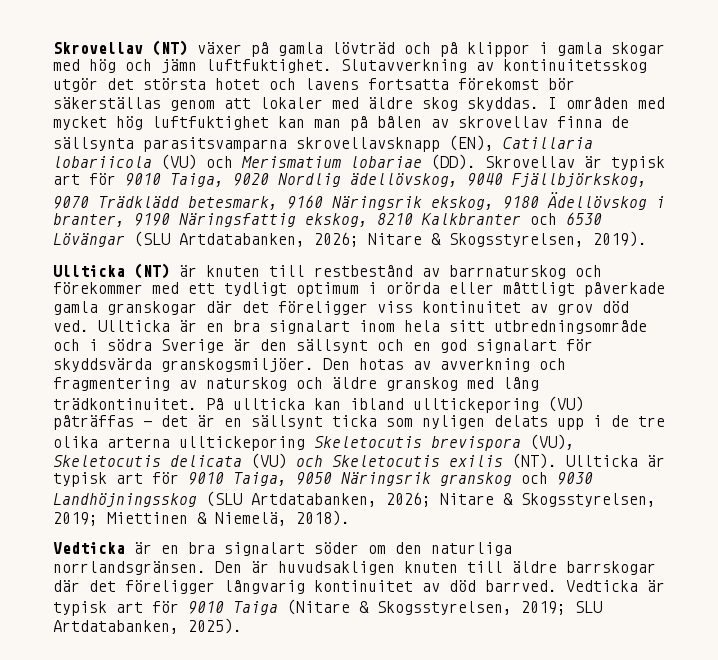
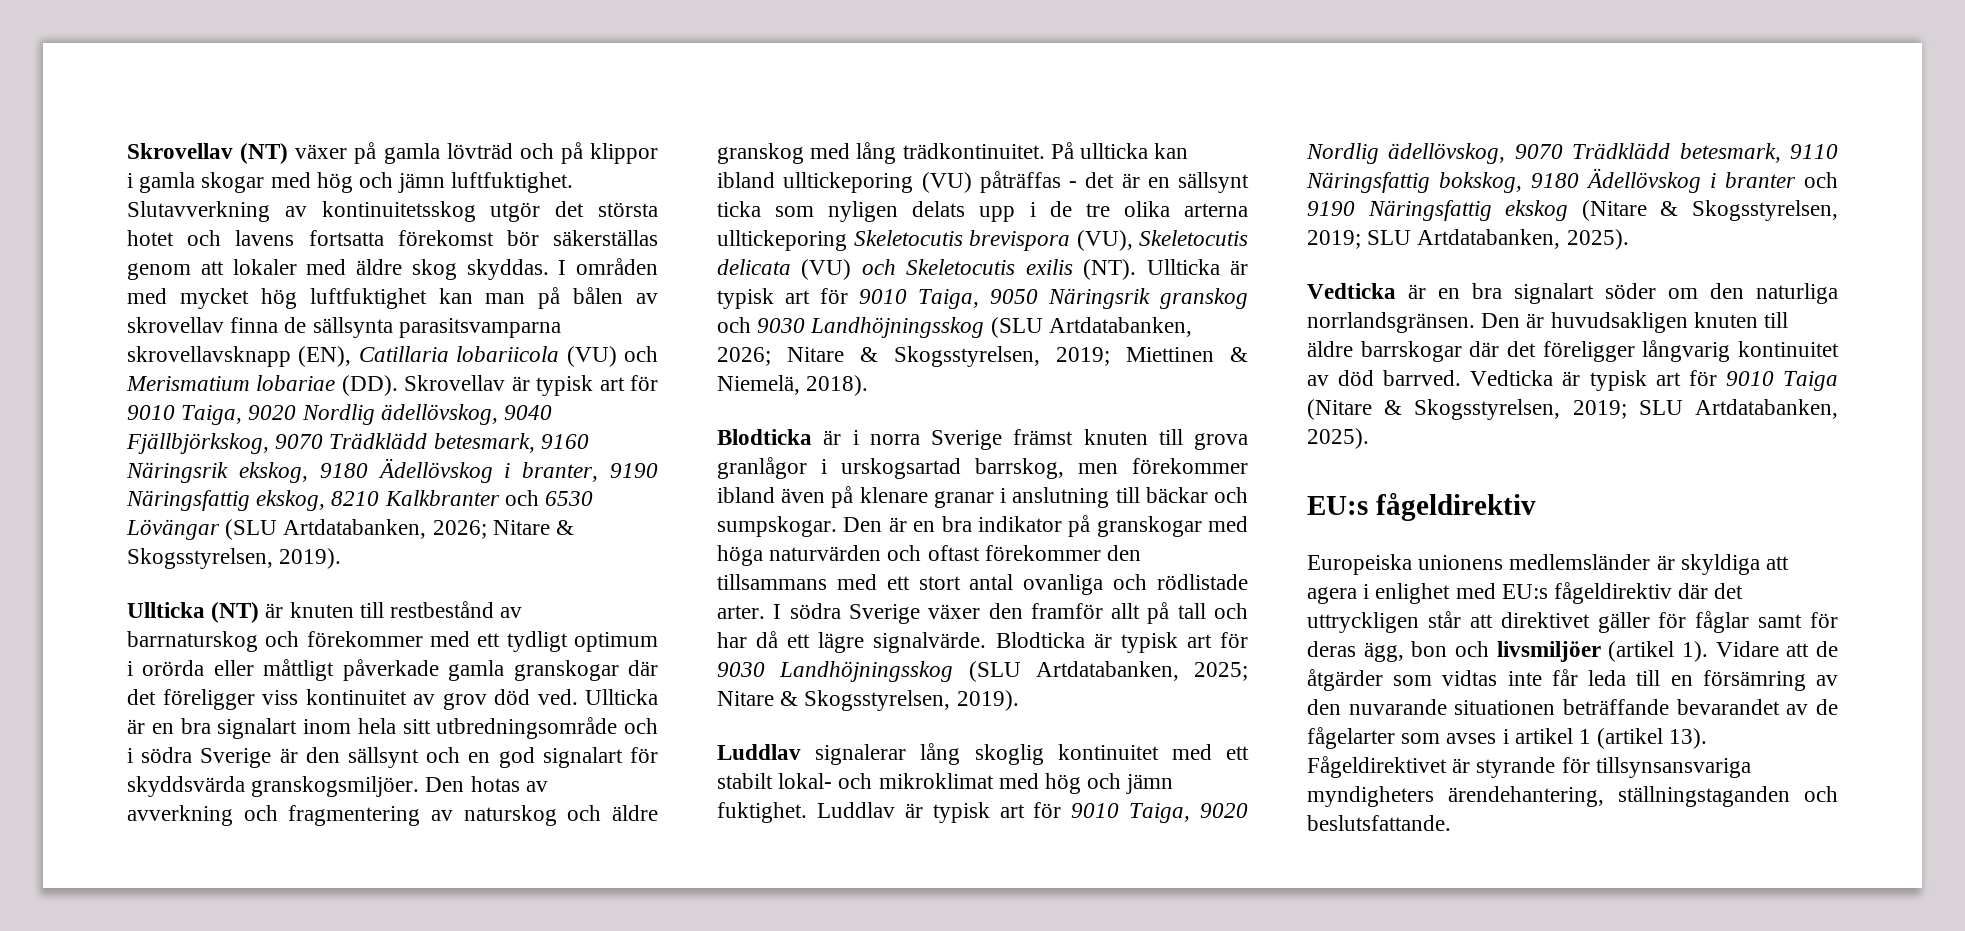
(350, 518) none -> [717,429,1248,450] [717,457,1248,479] [717,486,1248,508] [717,515,1248,537] [717,545,1142,566] [717,574,1248,595] [717,602,1248,624] [717,631,1248,653] [717,661,1248,682] [717,690,1019,711] [717,743,1249,765] [717,773,1174,794] [717,802,1248,823] [1306,143,1838,164] [1306,168,1838,193] [1307,200,1838,221] [1307,229,1629,250] // Blodticka är i norra Sverige främst knuten till grova granlågor i urskogsartad barrskog, men förekommer ibland även på klenare granar i anslutning till bäckar och sumpskogar. Den är en bra indikator på granskogar med höga naturvärden och oftast förekommer den tillsammans med ett stort antal ovanliga och rödlistade arter. I södra Sverige växer den framför allt på tall och har då ett lägre signalvärde. Blodticka är typisk art för 9030 Landhöjningsskog (SLU Artdatabanken, 2025; Nitare & Skogsstyrelsen, 2019). // Luddlav signalerar lång skoglig kontinuitet med ett stabilt lokal- och mikroklimat med hög och jämn fuktighet. Luddlav är typisk art för 9010 Taiga, 9020 Nordlig ädellövskog, 9070 Trädklädd betesmark, 9110 Näringsfattig bokskog, 9180 Ädellövskog i branter och 9190 Näringsfattig ekskog (Nitare & Skogsstyrelsen, 2019; SLU Artdatabanken, 2025).
(242, 626) none -> [1307,492,1536,521] [1307,554,1790,575] [1307,582,1744,604] [1307,611,1838,633] [1307,641,1838,662] [1307,669,1838,691] [1307,699,1838,715] [1307,727,1708,749] [1307,756,1751,778] [1307,786,1838,807] [1307,815,1451,831] // EU:s fågeldirektiv // Europeiska unionens medlemsländer är skyldiga att agera i enlighet med EU:s fågeldirektiv där det uttryckligen står att direktivet gäller för fåglar samt för deras ägg, bon och livsmiljöer (artikel 1). Vidare att de åtgärder som vidtas inte får leda till en försämring av den nuvarande situationen beträffande bevarandet av de fågelarter som avses i artikel 1 (artikel 13). Fågeldirektivet är styrande för tillsynsansvariga myndigheters ärendehantering, ställningstaganden och beslutsfattande.

